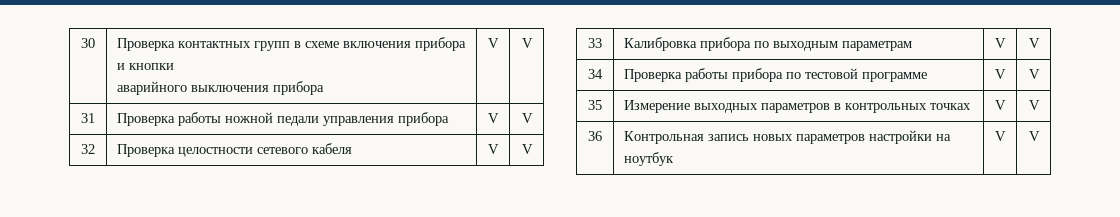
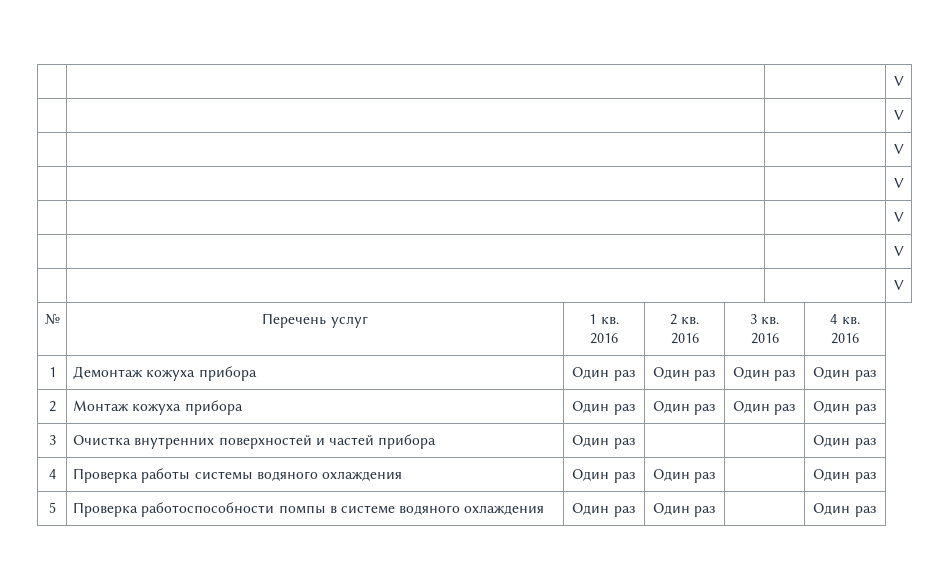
[81,38,95,48] [117,37,467,51] [117,63,175,70] [117,81,325,95] [488,38,499,48] [521,38,533,48] [81,113,95,123] [117,112,450,126] [488,113,499,123] [521,113,533,123] [81,144,95,154] [117,143,353,157] [488,144,499,154] [521,144,533,154] [588,38,602,48] [624,37,913,51] [995,38,1006,48] [1028,38,1040,48] [588,69,603,79] [624,68,928,82] [995,69,1006,79] [1028,69,1040,79] [588,100,602,110] [624,100,972,113] [995,100,1006,110] [1028,100,1040,110] [588,131,602,141] [624,130,952,144] [624,152,675,166] [995,131,1006,141] [1028,131,1040,141] 30 | Проверка контактных групп в схеме включения прибора и кнопки // аварийного выключения прибора | V | V // 31 | Проверка работы ножной педали управления прибора | V | V // 32 | Проверка целостности сетевого кабеля | V | V // 33 | Калибровка прибора по выходным параметрам | V | V // 34 | Проверка работы прибора по тестовой программе | V | V // 35 | Измерение выходных параметров в контрольных точках | V | V // 36 | Контрольная запись новых параметров настройки на ноутбук | V | V -> [893,76,904,86] [893,110,904,120] [893,144,904,154] [893,178,904,188] [893,212,904,222] [893,246,904,256] [893,280,904,290] [45,314,60,325] [262,313,368,328] [589,314,619,325] [590,333,618,344] [669,314,700,325] [670,333,699,344] [749,314,780,325] [750,333,779,344] [830,314,860,325] [831,333,859,344] [48,367,56,377] [73,366,257,381] [572,367,636,381] [652,367,717,381] [732,367,797,381] [813,367,877,381] [48,401,56,412] [73,400,243,415] [572,401,636,415] [652,401,717,415] [732,401,797,415] [813,401,877,415] [48,435,56,445] [73,434,437,449] [572,435,636,449] [813,435,877,449] [48,469,56,479] [73,468,402,483] [572,469,636,483] [652,469,717,483] [813,469,877,483] [48,502,56,513] [73,502,545,517] [572,503,636,517] [652,503,717,517] [813,503,877,517] | | | V // | | | V // | | | V // | | | V // | | | V // | | | V // | | | V // № | Перечень услуг | 1 кв. // 2016 | 2 кв. // 2016 | 3 кв. // 2016 | 4 кв. // 2016 // 1 | Демонтаж кожуха прибора | Один раз | Один раз | Один раз | Один раз // 2 | Монтаж кожуха прибора | Один раз | Один раз | Один раз | Один раз // 3 | Очистка внутренних поверхностей и частей прибора | Один раз | | | Один раз // 4 | Проверка работы системы водяного охлаждения | Один раз | Один раз | | Один раз // 5 | Проверка работоспособности помпы в системе водяного охлаждения | Один раз | Один раз | | Один раз

